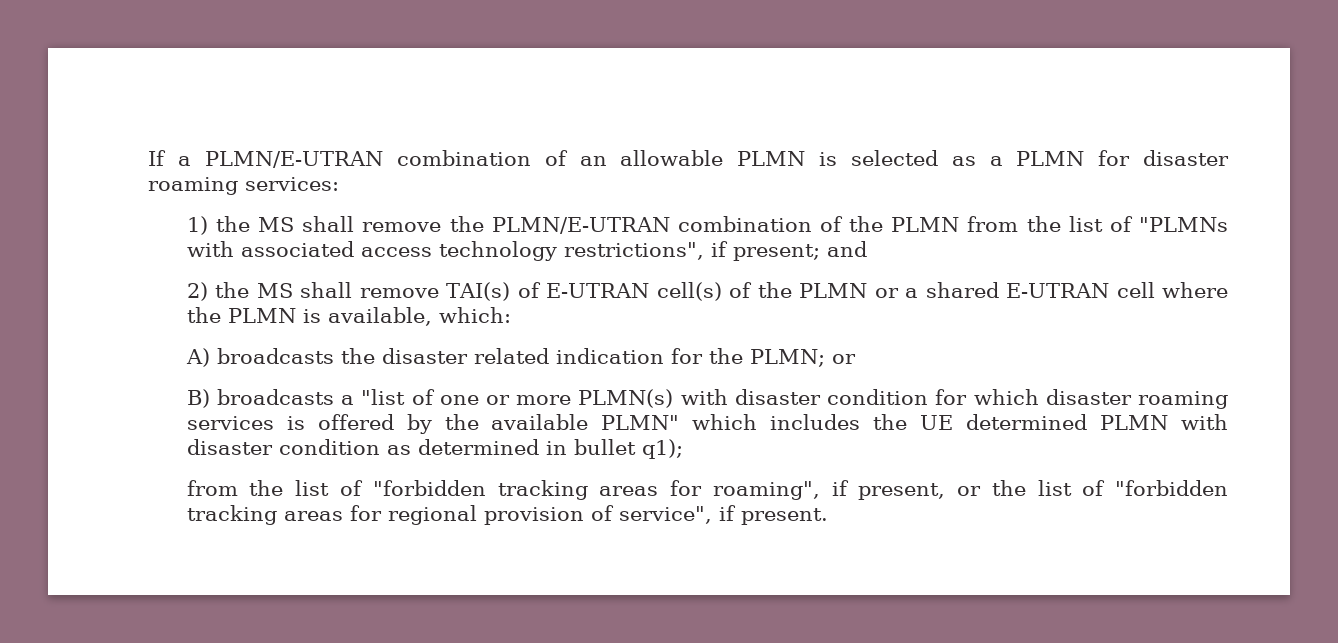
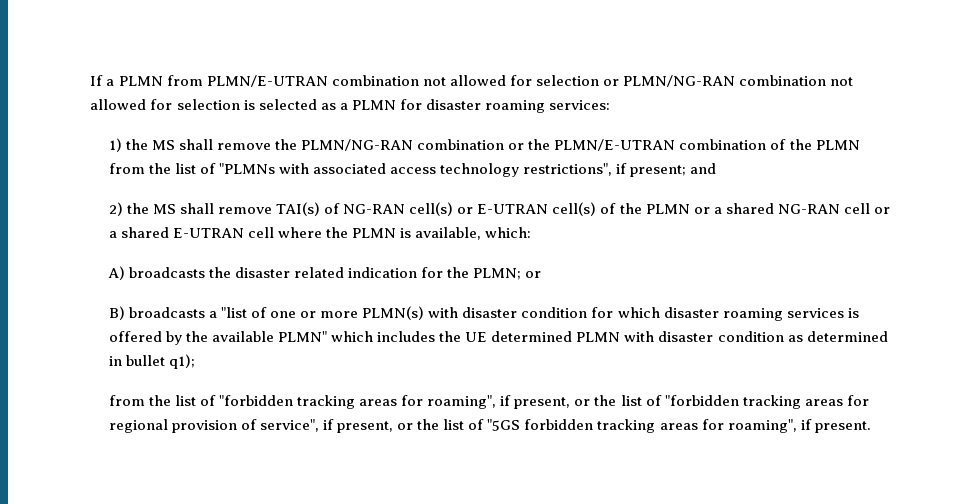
[205,150,806,168] PLMN/E-UTRAN combination of an allowable PLMN -> [118,75,854,87] [90,99,240,110] PLMN from PLMN/E-UTRAN combination not allowed for selection or PLMN/NG-RAN combination not allowed for selection
(484, 224) none -> [301,139,551,151] PLMN/NG-RAN combination or the
(541, 290) none -> [343,202,474,216] NG-RAN cell(s) or
(999, 290) none -> [777,203,890,214] [108,227,169,238] NG-RAN cell or a shared
(736, 513) none -> [337,419,812,433] present, or the list of "5GS forbidden tracking areas for roaming", if

